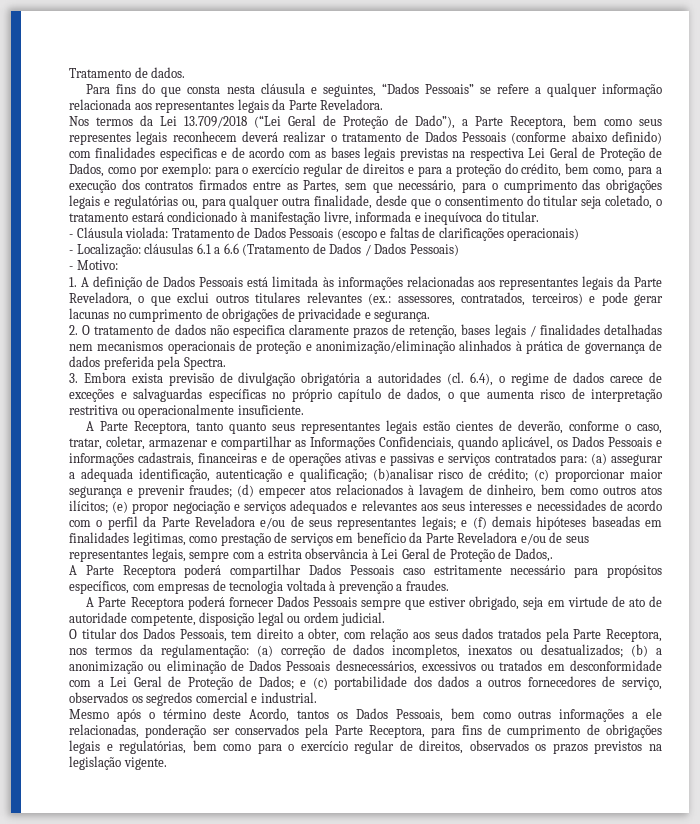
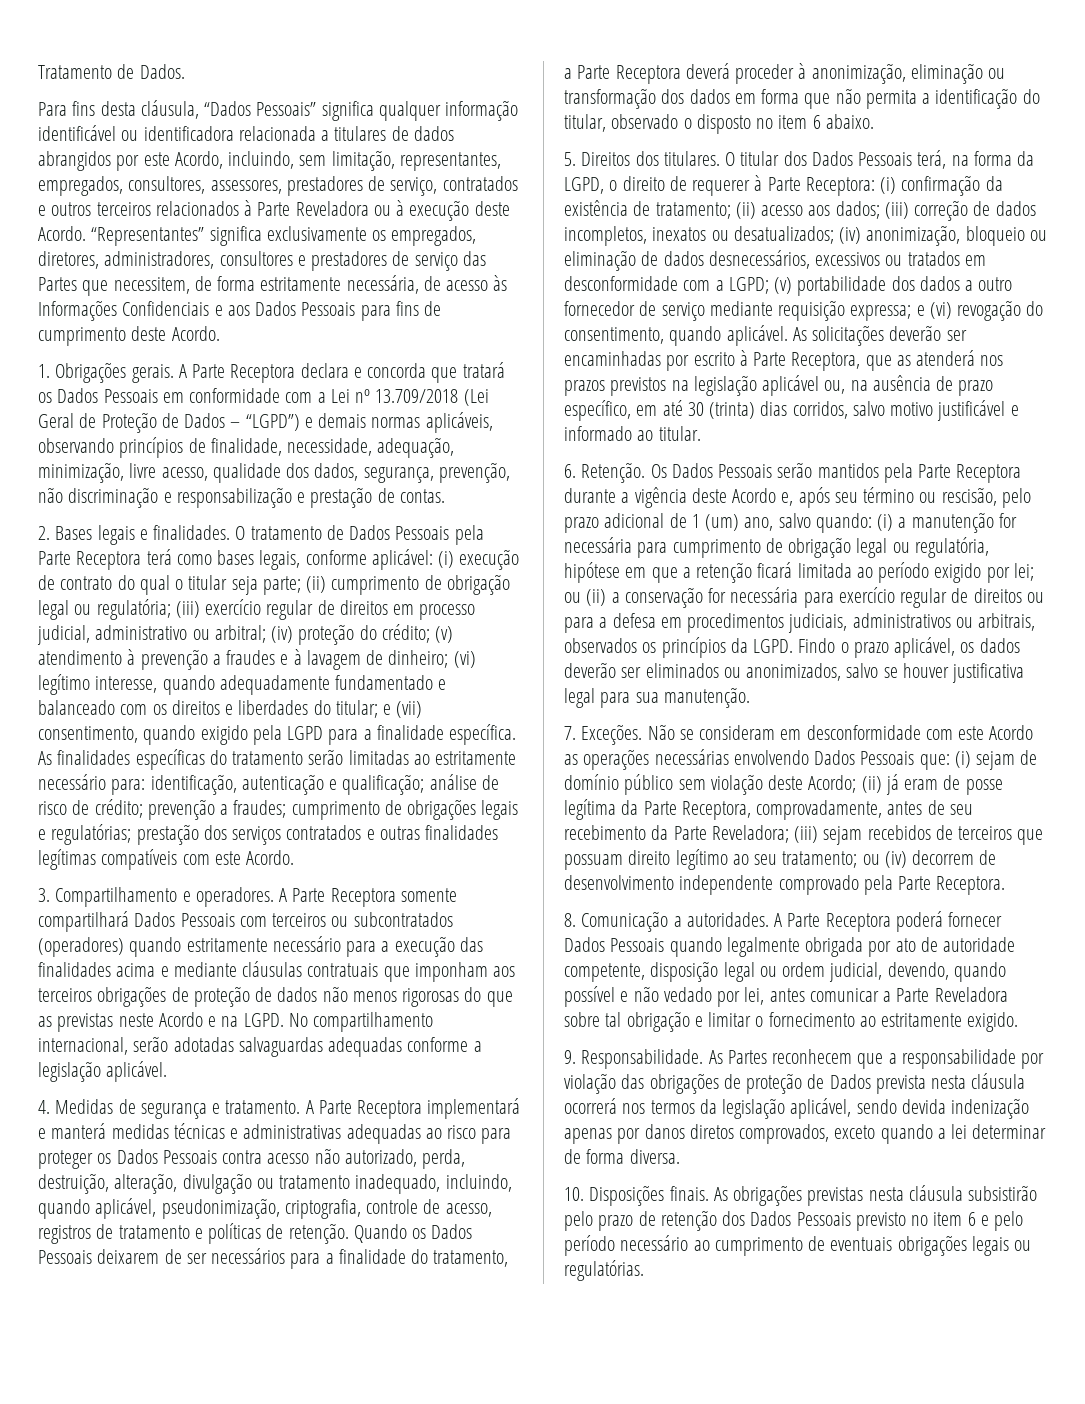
[69,67,186,78] Tratamento de dados. -> [38,64,185,79] Tratamento de Dados.
[142,83,663,97] [69,99,384,113] [69,115,662,129] [69,131,662,145] [69,147,663,161] [69,163,663,177] [69,179,662,193] [69,195,662,209] [69,211,540,225] [69,227,580,241] [69,243,459,257] [69,260,118,270] [69,276,663,290] [69,292,663,306] [69,308,431,322] [69,324,662,338] [69,340,662,354] [69,356,226,370] [69,372,662,386] [69,388,662,402] [69,404,304,418] [86,420,663,434] [69,436,662,450] [69,452,663,466] [69,468,133,482] do que consta nesta cláusula e seguintes, “Dados Pessoais” se refere a qualquer informação relacionada aos representantes legais da Parte Reveladora. // Nos termos da Lei 13.709/2018 (“Lei Geral de Proteção de Dado”), a Parte Receptora, bem como seus representes legais reconhecem deverá realizar o tratamento de Dados Pessoais (conforme abaixo definido) com finalidades especificas e de acordo com as bases legais previstas na respectiva Lei Geral de Proteção de Dados, como por exemplo: para o exercício regular de direitos e para a proteção do crédito, bem como, para a execução dos contratos firmados entre as Partes, sem que necessário, para o cumprimento das obrigações legais e regulatórias ou, para qualquer outra finalidade, desde que o consentimento do titular seja coletado, o tratamento estará condicionado à manifestação livre, informada e inequívoca do titular. // - Cláusula violada: Tratamento de Dados Pessoais (escopo e faltas de clarificações operacionais) // - Localização: cláusulas 6.1 a 6.6 (Tratamento de Dados / Dados Pessoais) // - Motivo: // 1. A definição de Dados Pessoais está limitada às informações relacionadas aos representantes legais da Parte Reveladora, o que exclui outros titulares relevantes (ex.: assessores, contratados, terceiros) e pode gerar lacunas no cumprimento de obrigações de privacidade e segurança. // 2. O tratamento de dados não especifica claramente prazos de retenção, bases legais / finalidades detalhadas nem mecanismos operacionais de proteção e anonimização/eliminação alinhados à prática de governança de dados preferida pela Spectra. // 3. Embora exista previsão de divulgação obrigatória a autoridades (cl. 6.4), o regime de dados carece de exceções e salvaguardas específicas no próprio capítulo de dados, o que aumenta risco de interpretação restritiva ou operacionalmente insuficiente. // A Parte Receptora, tanto quanto seus representantes legais estão cientes de deverão, conforme o caso, tratar, coletar, armazenar e compartilhar as Informações Confidenciais, quando aplicável, os Dados Pessoais e informações cadastrais, financeiras e de operações ativas e passivas e serviços contratados para: (a) assegurar a adequada -> [100,100,519,121] [38,125,454,141] [38,150,501,171] [38,176,518,196] [38,200,510,221] [38,226,477,246] [38,251,486,271] [38,275,508,296] [38,300,442,321] [38,326,220,346] [38,362,505,383] [38,388,489,406] [38,412,493,433] [38,437,455,458] [38,462,510,483] [38,487,445,508] [38,525,484,545] [38,549,520,570] [38,574,510,595] [38,599,476,620] [37,624,454,645] [38,649,476,670] [38,674,447,695] [38,700,423,718] [38,724,517,745] [38,749,517,770] [38,774,146,795] desta cláusula, “Dados Pessoais” significa qualquer informação identificável ou identificadora relacionada a titulares de dados abrangidos por este Acordo, incluindo, sem limitação, representantes, empregados, consultores, assessores, prestadores de serviço, contratados e outros terceiros relacionados à Parte Reveladora ou à execução deste Acordo. “Representantes” significa exclusivamente os empregados, diretores, administradores, consultores e prestadores de serviço das Partes que necessitem, de forma estritamente necessária, de acesso às Informações Confidenciais e aos Dados Pessoais para fins de cumprimento deste Acordo. // 1. Obrigações gerais. A Parte Receptora declara e concorda que tratará os Dados Pessoais em conformidade com a Lei nº 13.709/2018 (Lei Geral de Proteção de Dados – “LGPD”) e demais normas aplicáveis, observando princípios de finalidade, necessidade, adequação, minimização, livre acesso, qualidade dos dados, segurança, prevenção, não discriminação e responsabilização e prestação de contas. // 2. Bases legais e finalidades. O tratamento de Dados Pessoais pela Parte Receptora terá como bases legais, conforme aplicável: (i) execução de contrato do qual o titular seja parte; (ii) cumprimento de obrigação legal ou regulatória; (iii) exercício regular de direitos em processo judicial, administrativo ou arbitral; (iv) proteção do crédito; (v) atendimento à prevenção a fraudes e à lavagem de dinheiro; (vi) legítimo interesse, quando adequadamente fundamentado e balanceado com os direitos e liberdades do titular; e (vii) consentimento, quando exigido pela LGPD para a finalidade específica. As finalidades específicas do tratamento serão limitadas ao estritamente necessário para:
[372,468,434,481] (b)analisar -> [429,774,499,790] análise de
[534,469,663,482] [69,484,662,498] [69,500,662,514] [69,516,662,530] [69,532,589,546] [69,548,553,562] [69,564,662,578] [69,580,449,594] (c) proporcionar maior segurança e prevenir fraudes; (d) empecer atos relacionados à lavagem de dinheiro, bem como outros atos ilícitos; (e) propor negociação e serviços adequados e relevantes aos seus interesses e necessidades de acordo com o perfil da Parte Reveladora e/ou de seus representantes legais; e (f) demais hipóteses baseadas em finalidades legitimas, como prestação de serviços em benefício da Parte Reveladora e/ou de seus representantes legais, sempre com a estrita observância à Lei Geral de Proteção de Dados,. // A Parte Receptora poderá compartilhar Dados Pessoais caso estritamente necessário para propósitos específicos, com empresas de tecnologia voltada à prevenção a fraudes. // -> [147,799,519,820] [38,824,499,845] [38,849,295,870] [38,887,457,907] [38,911,453,932] [38,936,483,957] [38,961,516,982] [38,986,513,1007] [38,1012,434,1032] [38,1036,482,1057] [38,1061,168,1082] [38,1098,521,1119] [38,1123,512,1144] [38,1148,466,1169] [38,1173,512,1194] [38,1198,492,1219] [38,1223,473,1244] [38,1248,509,1269] [564,63,1006,84] [564,88,1040,109] [564,114,874,134] [564,150,1035,169] [564,175,1003,196] [564,200,1036,221] [564,225,1047,246] [564,250,986,271] [564,276,1013,296] [564,300,1044,321] [564,325,967,346] [564,350,1004,371] [564,375,994,396] [564,400,1019,421] [564,426,701,441] [564,462,1022,483] [564,487,1031,508] [564,512,1017,533] [564,537,989,558] [564,562,1034,583] [564,587,1044,608] [564,613,1036,633] [564,637,1020,658] [564,662,1025,683] [564,687,750,708] [564,724,1034,745] [564,749,1038,770] [564,774,1003,795] [564,799,973,820] [564,825,1044,845] [564,849,997,870] [564,875,1006,895] [564,911,769,932] prevenção a fraudes; cumprimento de obrigações legais e regulatórias; prestação dos serviços contratados e outras finalidades legítimas compatíveis com este Acordo. // 3. Compartilhamento e operadores. A Parte Receptora somente compartilhará Dados Pessoais com terceiros ou subcontratados (operadores) quando estritamente necessário para a execução das finalidades acima e mediante cláusulas contratuais que imponham aos terceiros obrigações de proteção de dados não menos rigorosas do que as previstas neste Acordo e na LGPD. No compartilhamento internacional, serão adotadas salvaguardas adequadas conforme a legislação aplicável. // 4. Medidas de segurança e tratamento. A Parte Receptora implementará e manterá medidas técnicas e administrativas adequadas ao risco para proteger os Dados Pessoais contra acesso não autorizado, perda, destruição, alteração, divulgação ou tratamento inadequado, incluindo, quando aplicável, pseudonimização, criptografia, controle de acesso, registros de tratamento e políticas de retenção. Quando os Dados Pessoais deixarem de ser necessários para a finalidade do tratamento, a Parte Receptora deverá proceder à anonimização, eliminação ou transformação dos dados em forma que não permita a identificação do titular, observado o disposto no item 6 abaixo. // 5. Direitos dos titulares. O titular dos Dados Pessoais terá, na forma da LGPD, o direito de requerer à Parte Receptora: (i) confirmação da existência de tratamento; (ii) acesso aos dados; (iii) correção de dados incompletos, inexatos ou desatualizados; (iv) anonimização, bloqueio ou eliminação de dados desnecessários, excessivos ou tratados em desconformidade com a LGPD; (v) portabilidade dos dados a outro fornecedor de serviço mediante requisição expressa; e (vi) revogação do consentimento, quando aplicável. As solicitações deverão ser encaminhadas por escrito à Parte Receptora, que as atenderá nos prazos previstos na legislação aplicável ou, na ausência de prazo específico, em até 30 (trinta) dias corridos, salvo motivo justificável e informado ao titular. // 6. Retenção. Os Dados Pessoais serão mantidos pela Parte Receptora durante a vigência deste Acordo e, após seu término ou rescisão, pelo prazo adicional de 1 (um) ano, salvo quando: (i) a manutenção for necessária para cumprimento de obrigação legal ou regulatória, hipótese em que a retenção ficará limitada ao período exigido por lei; ou (ii) a conservação for necessária para exercício regular de direitos ou para a defesa em procedimentos judiciais, administrativos ou arbitrais, observados os princípios da LGPD. Findo o prazo aplicável, os dados deverão ser eliminados ou anonimizados, salvo se houver justificativa legal para sua manutenção. // 7. Exceções. Não se consideram em desconformidade com este Acordo as operações necessárias envolvendo Dados Pessoais que: (i) sejam de domínio público sem violação deste Acordo; (ii) já eram de posse legítima da Parte Receptora, comprovadamente, antes de seu recebimento da Parte Reveladora; (iii) sejam recebidos de terceiros que possuam direito legítimo ao seu tratamento; ou (iv) decorrem de desenvolvimento independente comprovado pela Parte Receptora. // 8. Comunicação a autoridades.
[361,596,625,610] sempre que estiver obrigado, seja em virtude de -> [669,937,892,957] quando legalmente obrigada por
[341,612,386,626] [69,628,662,642] [69,644,662,658] [69,660,662,674] [69,676,663,690] [69,692,317,706] [69,708,663,722] [69,724,662,738] [69,740,663,754] [69,756,167,770] judicial. // O titular dos Dados Pessoais, tem direito a obter, com relação aos seus dados tratados pela Parte Receptora, nos termos da regulamentação: (a) correção de dados incompletos, inexatos ou desatualizados; (b) a anonimização ou eliminação de Dados Pessoais desnecessários, excessivos ou tratados em desconformidade com a Lei Geral de Proteção de Dados; e (c) portabilidade dos dados a outros fornecedores de serviço, observados os segredos comercial e industrial. // Mesmo após o término deste Acordo, tantos os Dados Pessoais, bem como outras informações a ele relacionadas, ponderação ser conservados pela Parte Receptora, para fins de cumprimento de obrigações legais e regulatórias, bem como para o exercício regular de direitos, observados os prazos previstos na legislação vigente. -> [829,962,1006,982] [564,986,1008,1007] [564,1011,1019,1032] [564,1049,1045,1069] [564,1073,1026,1094] [564,1098,1030,1119] [564,1124,1047,1144] [564,1149,680,1164] [564,1185,1038,1206] [564,1210,1024,1231] [564,1235,1032,1256] [564,1260,644,1281] judicial, devendo, quando possível e não vedado por lei, antes comunicar a Parte Reveladora sobre tal obrigação e limitar o fornecimento ao estritamente exigido. // 9. Responsabilidade. As Partes reconhecem que a responsabilidade por violação das obrigações de proteção de Dados prevista nesta cláusula ocorrerá nos termos da legislação aplicável, sendo devida indenização apenas por danos diretos comprovados, exceto quando a lei determinar de forma diversa. // 10. Disposições finais. As obrigações previstas nesta cláusula subsistirão pelo prazo de retenção dos Dados Pessoais previsto no item 6 e pelo período necessário ao cumprimento de eventuais obrigações legais ou regulatórias.

